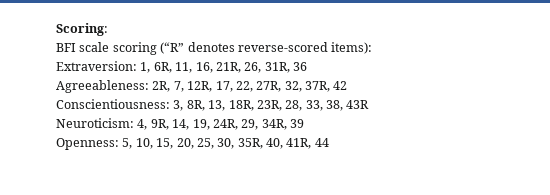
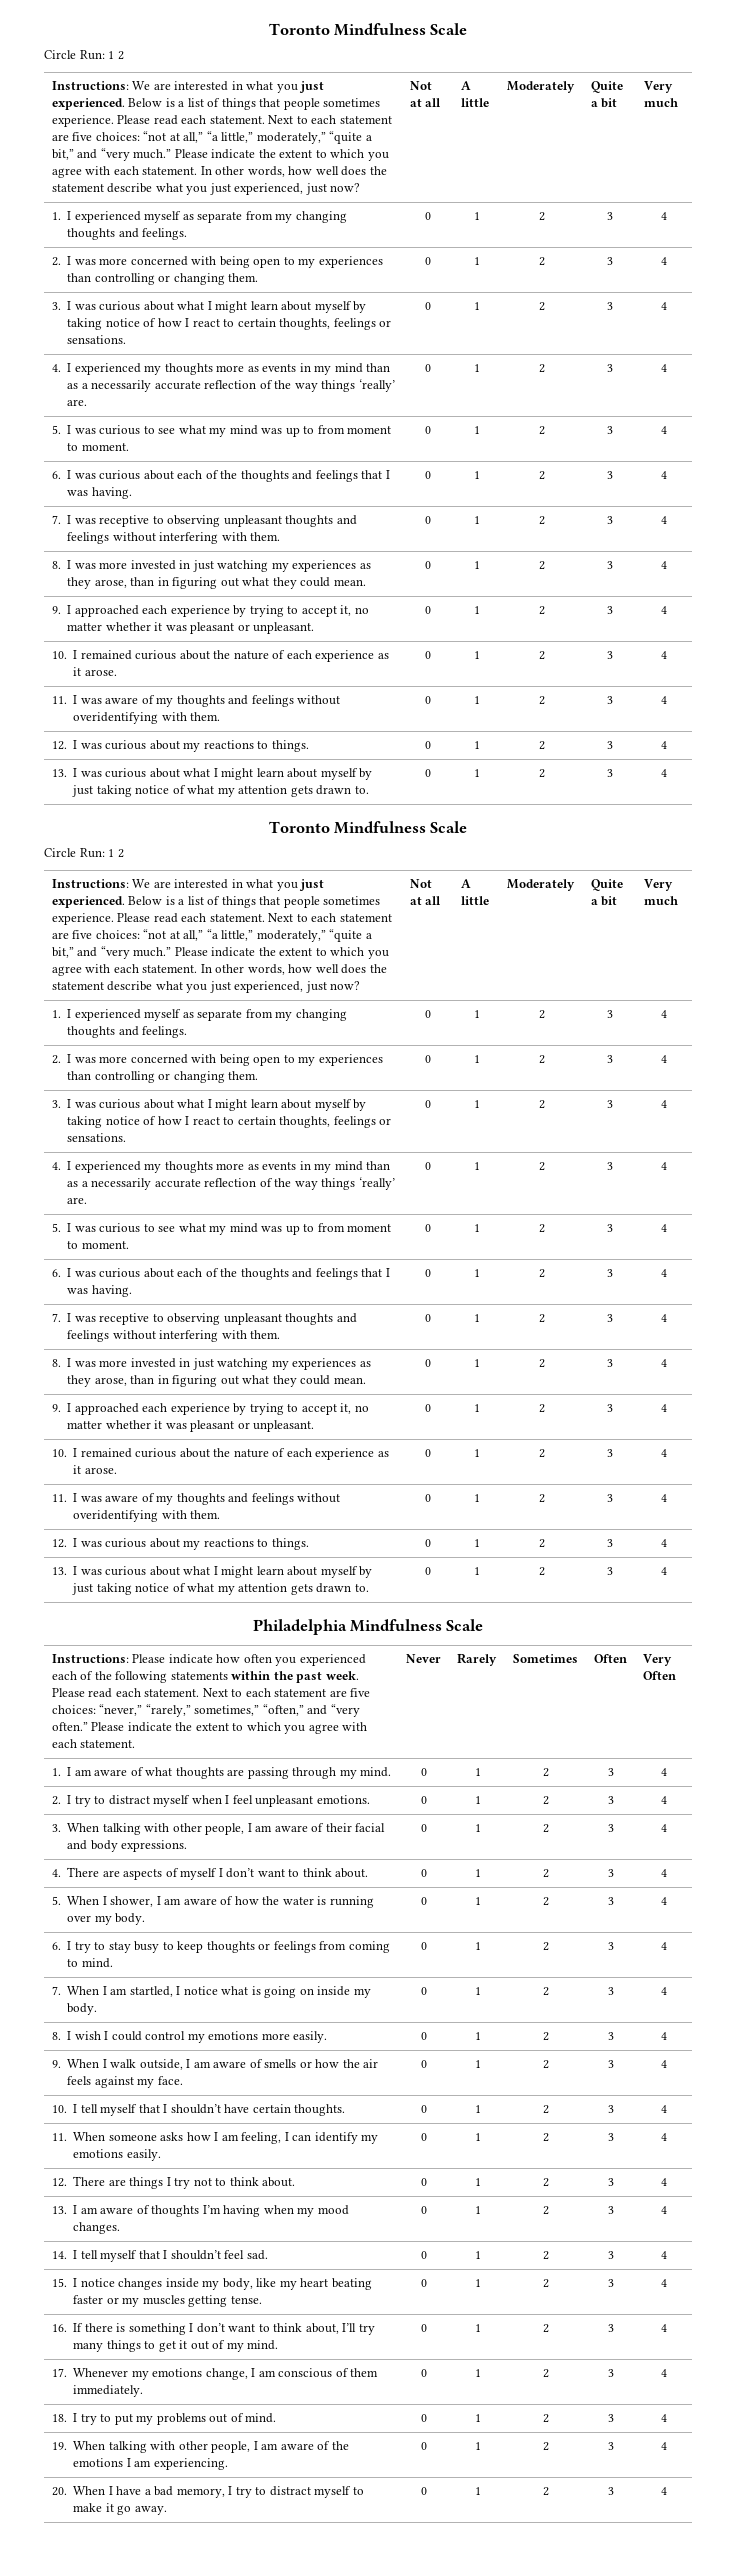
[56,23,108,36] [56,42,373,55] [56,61,307,73] [56,80,348,93] [56,99,370,111] [56,118,304,130] [56,138,329,150] Scoring: // BFI scale scoring (“R” denotes reverse-scored items): // Extraversion: 1, 6R, 11, 16, 21R, 26, 31R, 36 // Agreeableness: 2R, 7, 12R, 17, 22, 27R, 32, 37R, 42 // Conscientiousness: 3, 8R, 13, 18R, 23R, 28, 33, 38, 43R // Neuroticism: 4, 9R, 14, 19, 24R, 29, 34R, 39 // Openness: 5, 10, 15, 20, 25, 30, 35R, 40, 41R, 44 -> [268,23,468,36] [44,50,124,60] [51,81,325,93] [51,98,381,110] [51,115,392,127] [51,131,372,144] [51,148,389,161] [51,166,387,178] [51,183,361,195] [409,81,432,90] [409,98,442,107] [460,81,471,90] [460,98,489,107] [506,81,575,93] [590,81,623,93] [590,98,618,108] [643,81,673,93] [643,98,678,107] [51,211,347,223] [67,228,188,240] [425,212,431,220] [473,212,480,220] [538,212,545,221] [607,212,613,220] [661,212,667,220] [51,256,383,268] [67,273,259,285] [425,257,431,265] [473,257,480,265] [538,257,545,266] [607,257,613,265] [661,257,667,265] [51,301,367,313] [67,318,392,330] [67,335,127,344] [425,302,431,310] [473,302,480,310] [538,302,545,311] [607,302,613,310] [661,302,667,310] [51,363,391,375] [67,379,395,392] [67,399,88,406] [425,364,431,372] [473,364,480,372] [538,364,545,373] [607,364,613,372] [661,364,667,372] [51,425,392,437] [67,443,129,451] [425,426,431,434] [473,426,480,434] [538,426,545,435] [607,426,613,434] [661,426,667,434] [51,470,390,482] [67,487,132,499] [425,471,431,479] [473,471,480,479] [538,471,545,480] [607,471,613,479] [661,471,667,479] [51,515,357,527] [67,532,281,544] [425,516,431,524] [473,516,480,524] [538,516,545,525] [607,516,613,524] [661,516,667,524] [51,560,371,572] [67,577,366,589] [425,561,431,569] [473,561,480,569] [538,561,545,570] [607,561,613,569] [661,561,667,569] [51,605,369,617] [67,622,315,634] [425,606,431,614] [473,606,480,614] [538,606,545,615] [607,606,613,614] [661,606,667,614] [51,650,389,662] [73,667,117,676] [425,651,431,659] [473,651,480,659] [538,651,545,660] [607,651,613,659] [661,651,667,659] [51,695,341,707] [73,712,221,724] [425,696,431,704] [473,696,480,704] [538,696,545,705] [607,696,613,704] [661,696,667,704] [51,740,309,752] [425,741,431,749] [473,741,480,749] [538,741,545,750] [607,741,613,749] [661,741,667,749] [51,768,373,780] [72,785,369,797] [425,769,431,777] [473,769,480,777] [538,769,545,778] [607,769,613,777] [661,769,667,777] [268,821,468,834] [44,848,124,858] [51,879,325,891] [51,896,381,908] [51,913,392,925] [51,929,372,942] [51,946,389,959] [51,964,387,976] [51,981,361,993] [409,879,432,888] [409,896,442,905] [460,879,471,888] [460,896,489,905] [506,879,575,891] [590,879,623,891] [590,896,618,906] [643,879,673,891] [643,896,678,905] [51,1009,347,1021] [67,1026,188,1038] [425,1010,431,1018] [473,1010,480,1018] [538,1010,545,1019] [607,1010,613,1018] [661,1010,667,1018] [51,1054,383,1066] [67,1071,259,1083] [425,1055,431,1063] [473,1055,480,1063] [538,1055,545,1064] [607,1055,613,1063] [661,1055,667,1063] [51,1099,367,1111] [67,1116,392,1128] [67,1133,127,1142] [425,1100,431,1108] [473,1100,480,1108] [538,1100,545,1109] [607,1100,613,1108] [661,1100,667,1108] [51,1161,391,1173] [67,1177,395,1190] [67,1197,88,1204] [425,1162,431,1170] [473,1162,480,1170] [538,1162,545,1171] [607,1162,613,1170] [661,1162,667,1170] [51,1223,392,1235] [67,1241,129,1249] [425,1224,431,1232] [473,1224,480,1232] [538,1224,545,1233] [607,1224,613,1232] [661,1224,667,1232] [51,1268,390,1280] [67,1285,132,1297] [425,1269,431,1277] [473,1269,480,1277] [538,1269,545,1278] [607,1269,613,1277] [661,1269,667,1277] [51,1313,357,1325] [67,1330,281,1342] [425,1314,431,1322] [473,1314,480,1322] [538,1314,545,1323] [607,1314,613,1322] [661,1314,667,1322] [51,1358,371,1370] [67,1375,366,1387] [425,1359,431,1367] [473,1359,480,1367] [538,1359,545,1368] [607,1359,613,1367] [661,1359,667,1367] [51,1403,369,1415] [67,1420,315,1432] [425,1404,431,1412] [473,1404,480,1412] [538,1404,545,1413] [607,1404,613,1412] [661,1404,667,1412] [51,1448,389,1460] [73,1465,117,1474] [425,1449,431,1457] [473,1449,480,1457] [538,1449,545,1458] [607,1449,613,1457] [661,1449,667,1457] [51,1493,341,1505] [73,1510,221,1522] [425,1494,431,1502] [473,1494,480,1502] [538,1494,545,1503] [607,1494,613,1502] [661,1494,667,1502] [51,1538,309,1550] [425,1539,431,1547] [473,1539,480,1547] [538,1539,545,1548] [607,1539,613,1547] [661,1539,667,1547] [51,1566,373,1578] [72,1583,369,1595] [425,1567,431,1575] [473,1567,480,1575] [538,1567,545,1576] [607,1567,613,1575] [661,1567,667,1575] [252,1619,484,1635] [51,1654,366,1666] [51,1671,359,1683] [51,1688,371,1698] [51,1704,360,1717] [51,1722,368,1734] [51,1739,136,1748] [405,1654,441,1663] [456,1653,497,1666] [512,1654,578,1663] [593,1654,627,1663] [642,1654,672,1666] [642,1671,676,1680] [51,1767,392,1779] [421,1768,427,1776] [474,1768,481,1776] [543,1768,549,1777] [608,1768,614,1776] [660,1768,667,1776] [51,1795,370,1807] [421,1796,427,1804] [474,1796,481,1804] [543,1796,549,1805] [608,1796,614,1804] [660,1796,667,1804] [51,1823,386,1835] [67,1840,188,1852] [421,1824,427,1832] [474,1824,481,1832] [543,1824,549,1833] [608,1824,614,1832] [660,1824,667,1832] [51,1867,369,1880] [421,1869,427,1877] [474,1869,481,1877] [543,1869,549,1878] [608,1869,614,1877] [660,1869,667,1877] [51,1896,374,1908] [67,1913,146,1925] [421,1897,427,1905] [474,1897,481,1905] [543,1897,549,1906] [608,1897,614,1905] [660,1897,667,1905] [51,1941,390,1953] [67,1958,113,1968] [421,1942,427,1950] [474,1942,481,1950] [543,1942,549,1951] [608,1942,614,1950] [660,1942,667,1950] [51,1986,371,1998] [67,2003,98,2015] [421,1987,427,1995] [474,1987,481,1995] [543,1987,549,1996] [608,1987,614,1995] [660,1987,667,1995] [51,2031,328,2043] [421,2032,427,2040] [474,2032,481,2040] [543,2032,549,2041] [608,2032,614,2040] [660,2032,667,2040] [51,2059,379,2070] [67,2076,183,2088] [421,2060,427,2068] [474,2060,481,2068] [543,2060,549,2069] [608,2060,614,2068] [660,2060,667,2068] [51,2104,346,2116] [421,2105,427,2113] [474,2105,481,2113] [543,2105,549,2114] [608,2105,614,2113] [660,2105,667,2113] [51,2132,379,2144] [73,2149,161,2161] [421,2133,427,2141] [474,2133,481,2141] [543,2133,549,2142] [608,2133,614,2141] [660,2133,667,2141] [51,2176,296,2189] [421,2178,427,2186] [474,2178,481,2186] [543,2178,549,2187] [608,2178,614,2186] [660,2178,667,2186] [51,2205,349,2217] [73,2222,121,2234] [421,2206,427,2214] [474,2206,481,2214] [543,2206,549,2215] [608,2206,614,2214] [660,2206,667,2214] [51,2250,268,2262] [421,2251,427,2259] [474,2251,481,2259] [543,2251,549,2260] [608,2251,614,2259] [660,2251,667,2259] [51,2278,372,2290] [73,2295,262,2307] [421,2279,427,2287] [474,2279,481,2287] [543,2279,549,2288] [608,2279,614,2287] [660,2279,667,2287] [51,2323,375,2335] [73,2340,279,2352] [421,2324,427,2332] [474,2324,481,2332] [543,2324,549,2333] [608,2324,614,2332] [660,2324,667,2332] [51,2368,379,2380] [73,2385,144,2397] [421,2369,427,2377] [474,2369,481,2377] [543,2369,549,2378] [608,2369,614,2377] [660,2369,667,2377] [51,2413,277,2425] [421,2414,427,2422] [474,2414,481,2422] [543,2414,549,2423] [608,2414,614,2422] [660,2414,667,2422] [51,2441,349,2453] [73,2458,228,2470] [421,2442,427,2450] [474,2442,481,2450] [543,2442,549,2451] [608,2442,614,2450] [660,2442,667,2450] [51,2486,364,2498] [73,2503,167,2515] [421,2487,427,2495] [474,2487,481,2495] [543,2487,549,2496] [608,2487,614,2495] [660,2487,667,2495] Toronto Mindfulness Scale // Circle Run: 1 2 // Instructions: We are interested in what you just experienced. Below is a list of things that people sometimes experience. Please read each statement. Next to each statement are five choices: “not at all,” “a little,” moderately,” “quite a bit,” and “very much.” Please indicate the extent to which you agree with each statement. In other words, how well does the statement describe what you just experienced, just now? | Not at all | A little | Moderately | Quite a bit | Very much // 1. I experienced myself as separate from my changing thoughts and feelings. | 0 | 1 | 2 | 3 | 4 // 2. I was more concerned with being open to my experiences than controlling or changing them. | 0 | 1 | 2 | 3 | 4 // 3. I was curious about what I might learn about myself by taking notice of how I react to certain thoughts, feelings or sensations. | 0 | 1 | 2 | 3 | 4 // 4. I experienced my thoughts more as events in my mind than as a necessarily accurate reflection of the way things ‘really’ are. | 0 | 1 | 2 | 3 | 4 // 5. I was curious to see what my mind was up to from moment to moment. | 0 | 1 | 2 | 3 | 4 // 6. I was curious about each of the thoughts and feelings that I was having. | 0 | 1 | 2 | 3 | 4 // 7. I was receptive to observing unpleasant thoughts and feelings without interfering with them. | 0 | 1 | 2 | 3 | 4 // 8. I was more invested in just watching my experiences as they arose, than in figuring out what they could mean. | 0 | 1 | 2 | 3 | 4 // 9. I approached each experience by trying to accept it, no matter whether it was pleasant or unpleasant. | 0 | 1 | 2 | 3 | 4 // 10. I remained curious about the nature of each experience as it arose. | 0 | 1 | 2 | 3 | 4 // 11. I was aware of my thoughts and feelings without overidentifying with them. | 0 | 1 | 2 | 3 | 4 // 12. I was curious about my reactions to things. | 0 | 1 | 2 | 3 | 4 // 13. I was curious about what I might learn about myself by just taking notice of what my attention gets drawn to. | 0 | 1 | 2 | 3 | 4 // Toronto Mindfulness Scale // Circle Run: 1 2 // Instructions: We are interested in what you just experienced. Below is a list of things that people sometimes experience. Please read each statement. Next to each statement are five choices: “not at all,” “a little,” moderately,” “quite a bit,” and “very much.” Please indicate the extent to which you agree with each statement. In other words, how well does the statement describe what you just experienced, just now? | Not at all | A little | Moderately | Quite a bit | Very much // 1. I experienced myself as separate from my changing thoughts and feelings. | 0 | 1 | 2 | 3 | 4 // 2. I was more concerned with being open to my experiences than controlling or changing them. | 0 | 1 | 2 | 3 | 4 // 3. I was curious about what I might learn about myself by taking notice of how I react to certain thoughts, feelings or sensations. | 0 | 1 | 2 | 3 | 4 // 4. I experienced my thoughts more as events in my mind than as a necessarily accurate reflection of the way things ‘really’ are. | 0 | 1 | 2 | 3 | 4 // 5. I was curious to see what my mind was up to from moment to moment. | 0 | 1 | 2 | 3 | 4 // 6. I was curious about each of the thoughts and feelings that I was having. | 0 | 1 | 2 | 3 | 4 // 7. I was receptive to observing unpleasant thoughts and feelings without interfering with them. | 0 | 1 | 2 | 3 | 4 // 8. I was more invested in just watching my experiences as they arose, than in figuring out what they could mean. | 0 | 1 | 2 | 3 | 4 // 9. I approached each experience by trying to accept it, no matter whether it was pleasant or unpleasant. | 0 | 1 | 2 | 3 | 4 // 10. I remained curious about the nature of each experience as it arose. | 0 | 1 | 2 | 3 | 4 // 11. I was aware of my thoughts and feelings without overidentifying with them. | 0 | 1 | 2 | 3 | 4 // 12. I was curious about my reactions to things. | 0 | 1 | 2 | 3 | 4 // 13. I was curious about what I might learn about myself by just taking notice of what my attention gets drawn to. | 0 | 1 | 2 | 3 | 4 // Philadelphia Mindfulness Scale // Instructions: Please indicate how often you experienced each of the following statements within the past week. Please read each statement. Next to each statement are five choices: “never,” “rarely,” sometimes,” “often,” and “very often.” Please indicate the extent to which you agree with each statement. | Never | Rarely | Sometimes | Often | Very Often // 1. I am aware of what thoughts are passing through my mind. | 0 | 1 | 2 | 3 | 4 // 2. I try to distract myself when I feel unpleasant emotions. | 0 | 1 | 2 | 3 | 4 // 3. When talking with other people, I am aware of their facial and body expressions. | 0 | 1 | 2 | 3 | 4 // 4. There are aspects of myself I don’t want to think about. | 0 | 1 | 2 | 3 | 4 // 5. When I shower, I am aware of how the water is running over my body. | 0 | 1 | 2 | 3 | 4 // 6. I try to stay busy to keep thoughts or feelings from coming to mind. | 0 | 1 | 2 | 3 | 4 // 7. When I am startled, I notice what is going on inside my body. | 0 | 1 | 2 | 3 | 4 // 8. I wish I could control my emotions more easily. | 0 | 1 | 2 | 3 | 4 // 9. When I walk outside, I am aware of smells or how the air feels against my face. | 0 | 1 | 2 | 3 | 4 // 10. I tell myself that I shouldn’t have certain thoughts. | 0 | 1 | 2 | 3 | 4 // 11. When someone asks how I am feeling, I can identify my emotions easily. | 0 | 1 | 2 | 3 | 4 // 12. There are things I try not to think about. | 0 | 1 | 2 | 3 | 4 // 13. I am aware of thoughts I’m having when my mood changes. | 0 | 1 | 2 | 3 | 4 // 14. I tell myself that I shouldn’t feel sad. | 0 | 1 | 2 | 3 | 4 // 15. I notice changes inside my body, like my heart beating faster or my muscles getting tense. | 0 | 1 | 2 | 3 | 4 // 16. If there is something I don’t want to think about, I’ll try many things to get it out of my mind. | 0 | 1 | 2 | 3 | 4 // 17. Whenever my emotions change, I am conscious of them immediately. | 0 | 1 | 2 | 3 | 4 // 18. I try to put my problems out of mind. | 0 | 1 | 2 | 3 | 4 // 19. When talking with other people, I am aware of the emotions I am experiencing. | 0 | 1 | 2 | 3 | 4 // 20. When I have a bad memory, I try to distract myself to make it go away. | 0 | 1 | 2 | 3 | 4

